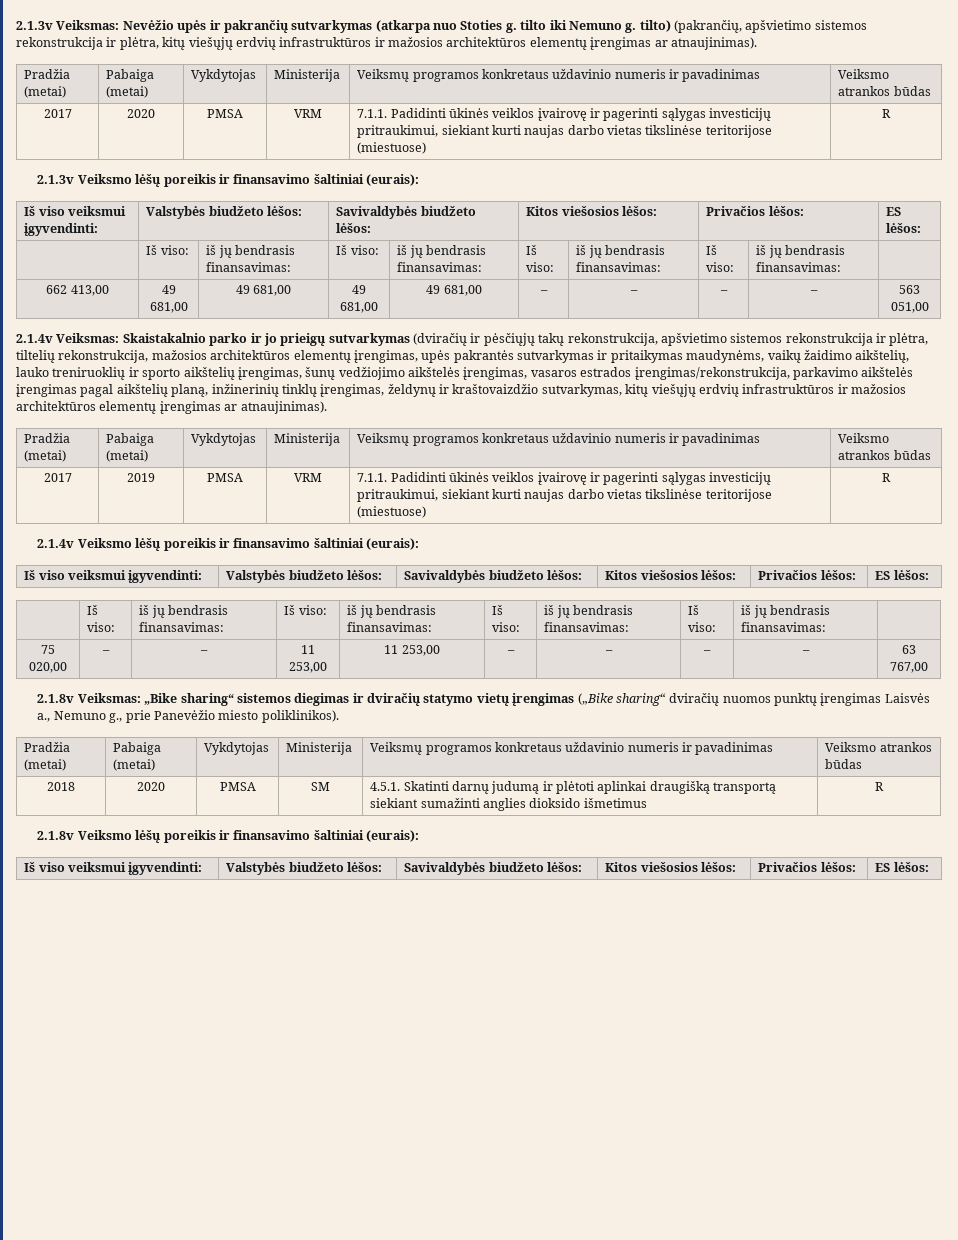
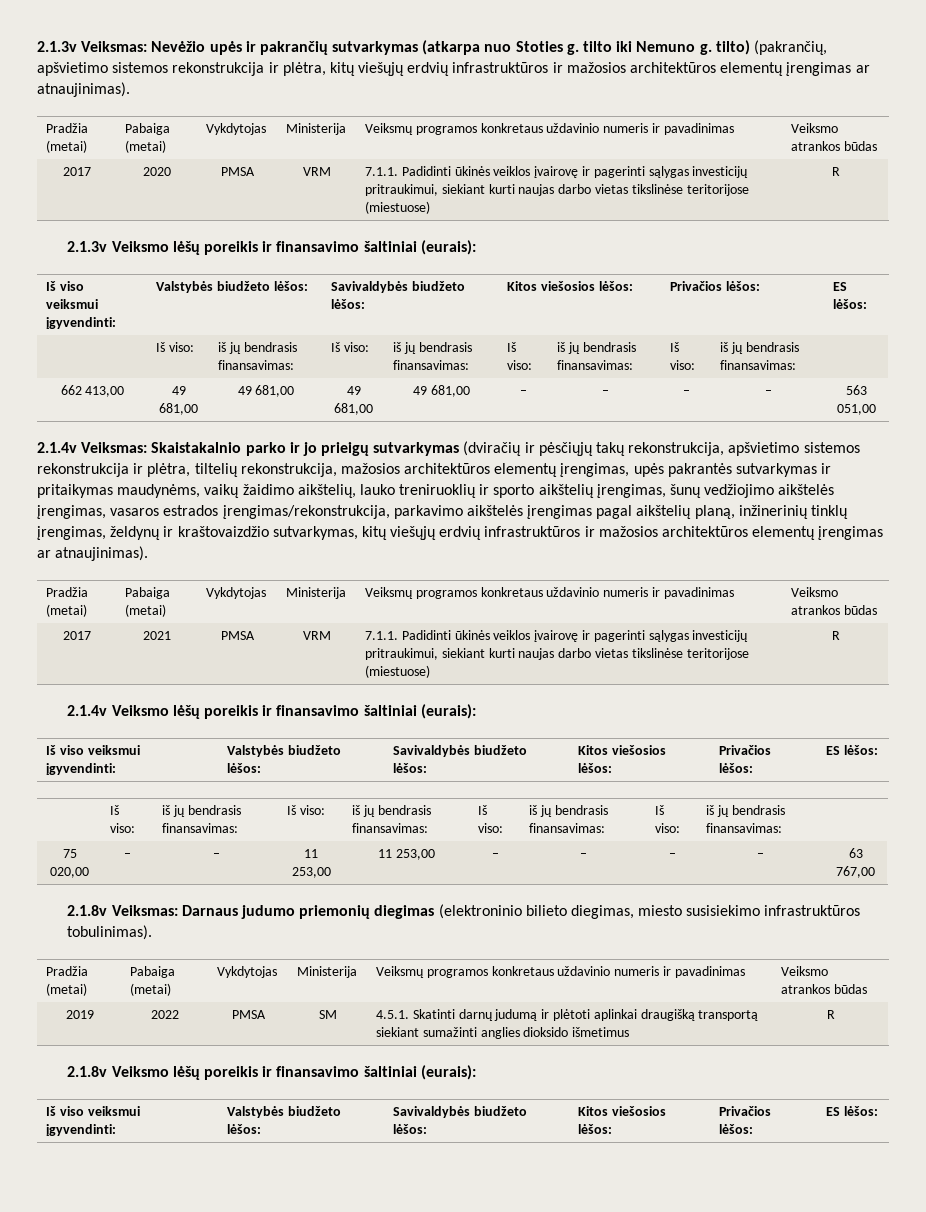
[127,473,155,482] 2019 -> [143,631,171,640] 2021
[144,693,930,706] [37,710,339,723] „Bike sharing“ sistemos diegimas ir dviračių statymo vietų įrengimas („Bike sharing“ dviračių nuomos punktų įrengimas Laisvės a., Nemuno g., prie Panevėžio miesto poliklinikos). -> [181,904,861,919] [67,925,153,940] Darnaus judumo priemonių diegimas (elektroninio bilieto diegimas, miesto susisiekimo infrastruktūros tobulinimas).
[47,782,75,791] [137,782,165,791] 2018 | 2020 -> [65,1010,94,1019] [151,1010,179,1019] 2019 | 2022

